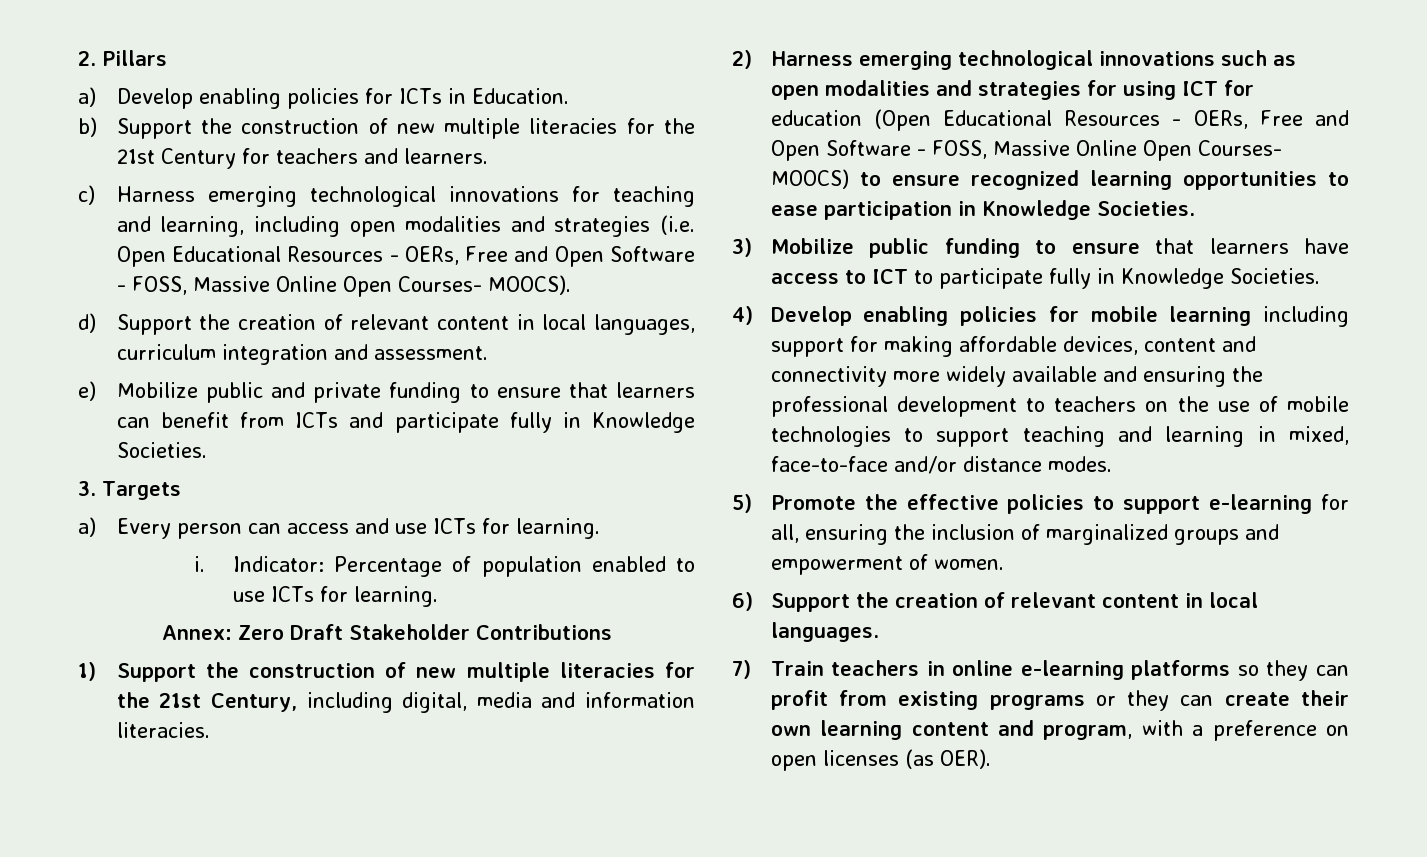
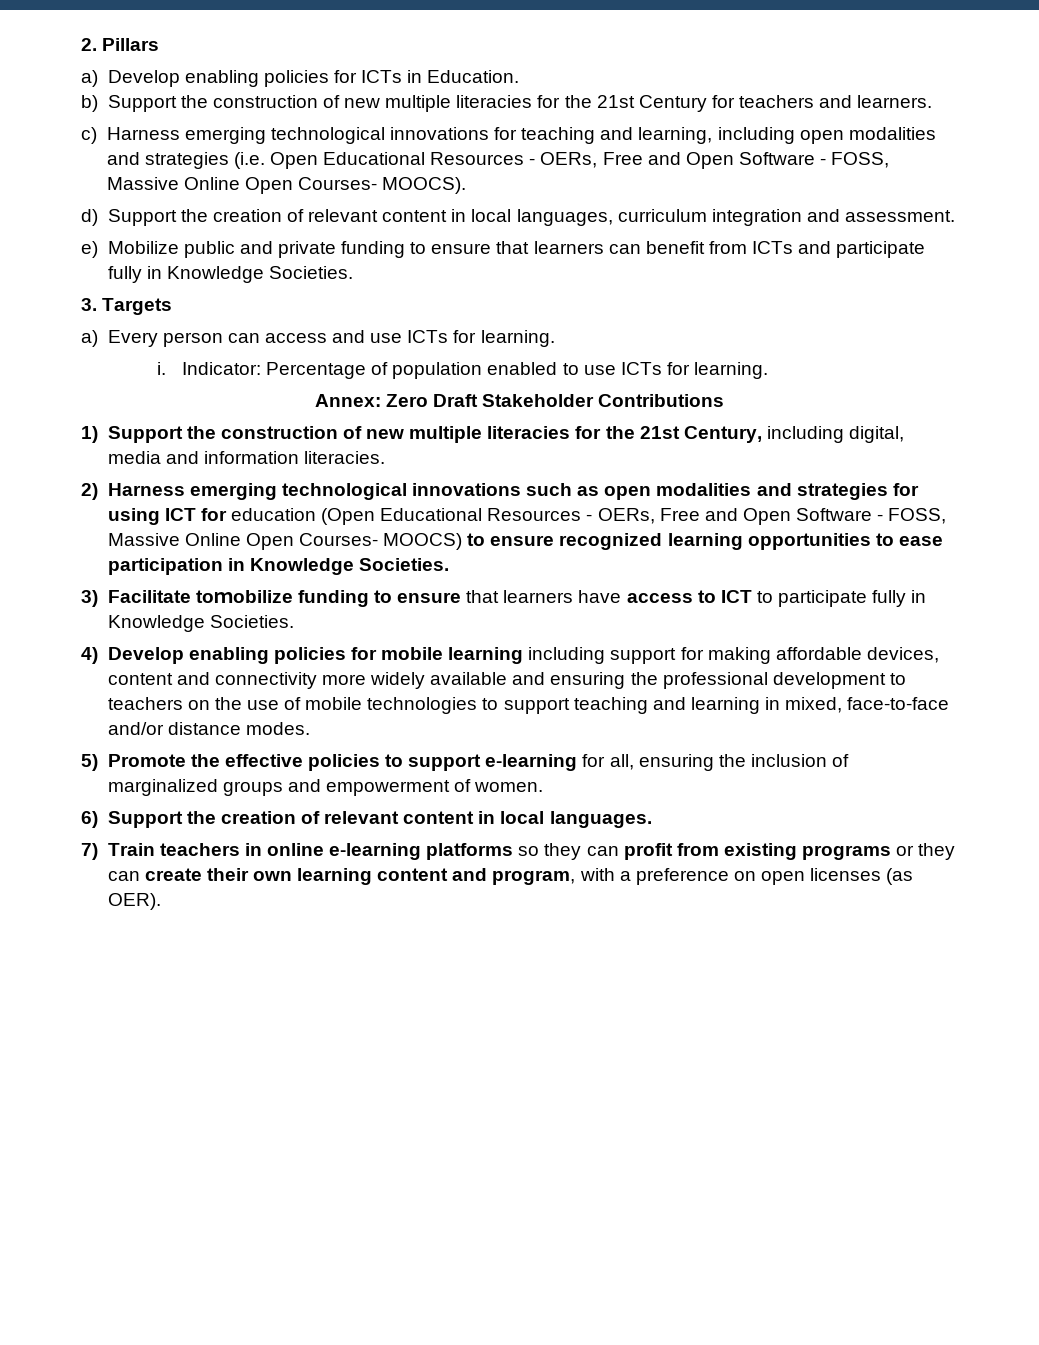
[770,238,930,258] Mobilize public -> [107,590,293,603] Facilitate toｍobilize

